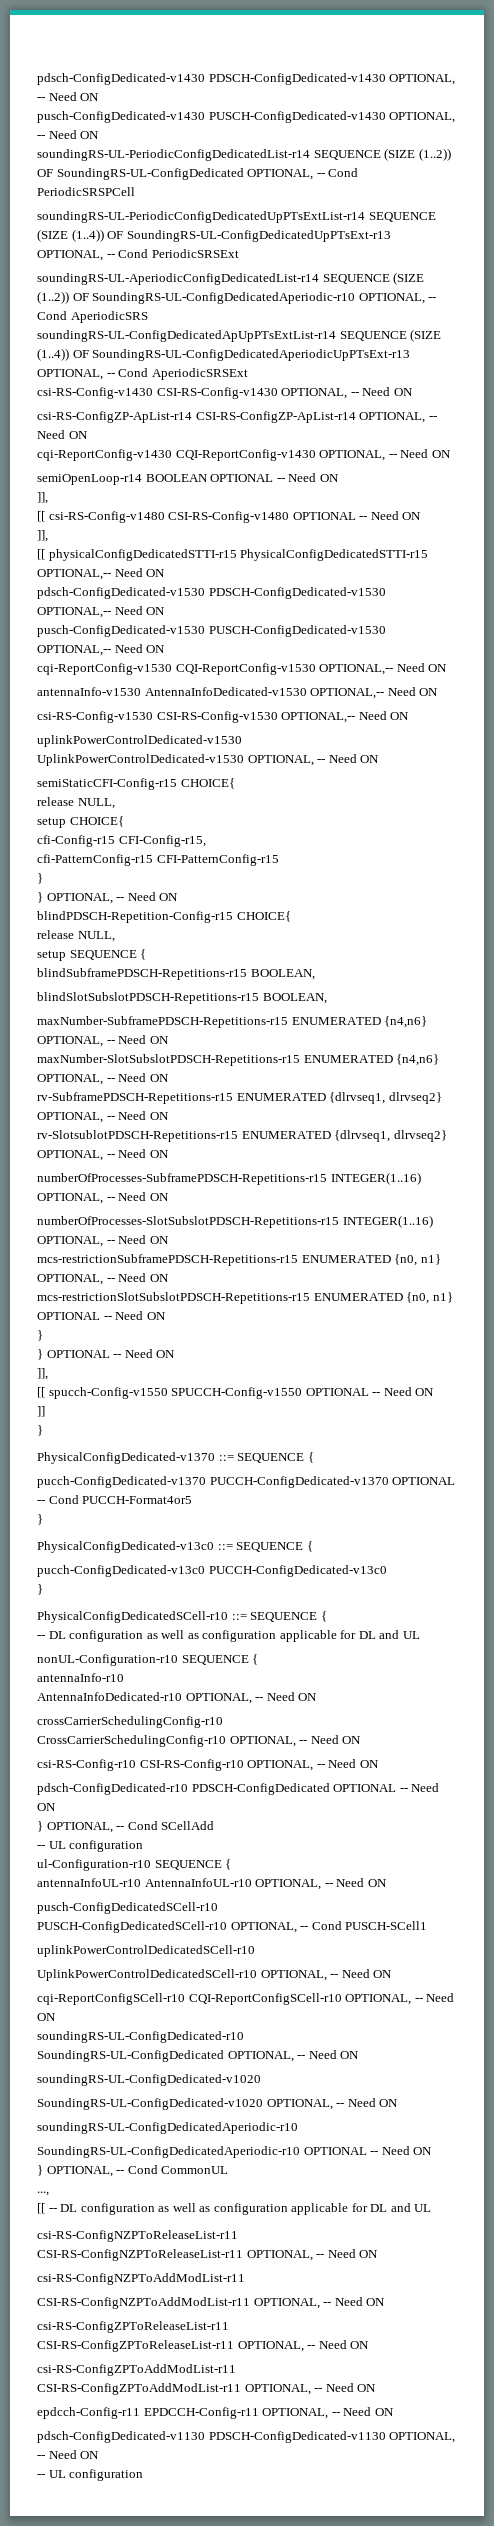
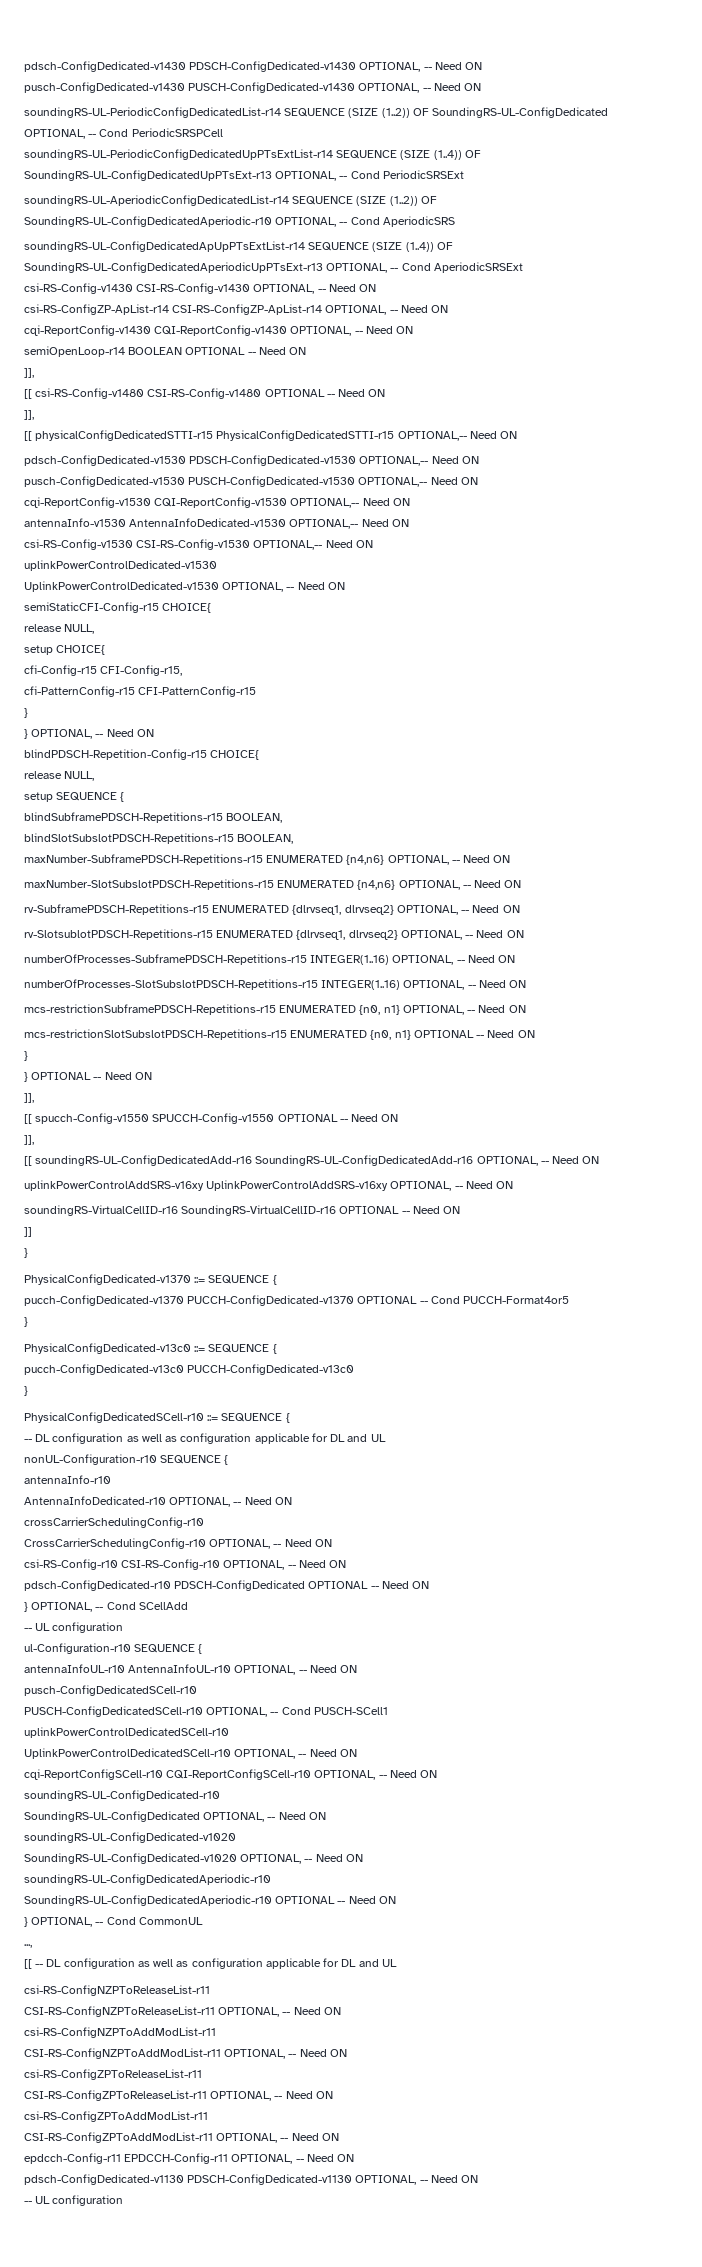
(435, 1392) none -> [24,1135,34,1145] [24,1155,600,1166] [24,1180,514,1191] [24,1205,461,1216] // ]], // [[ soundingRS-UL-ConfigDedicatedAdd-r16 SoundingRS-UL-ConfigDedicatedAdd-r16 OPTIONAL, -- Need ON // uplinkPowerControlAddSRS-v16xy UplinkPowerControlAddSRS-v16xy OPTIONAL, -- Need ON // soundingRS-VirtualCellID-r16 SoundingRS-VirtualCellID-r16 OPTIONAL -- Need ON

